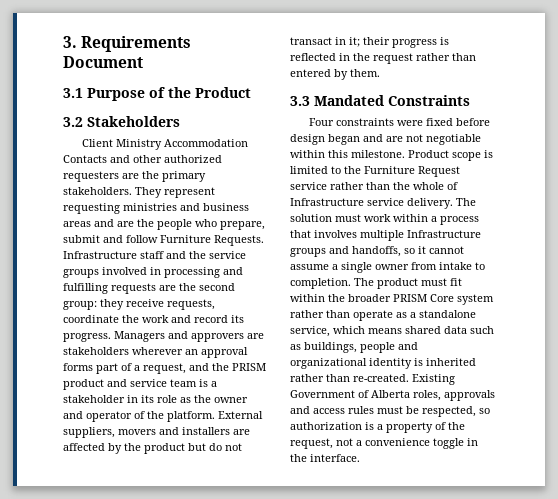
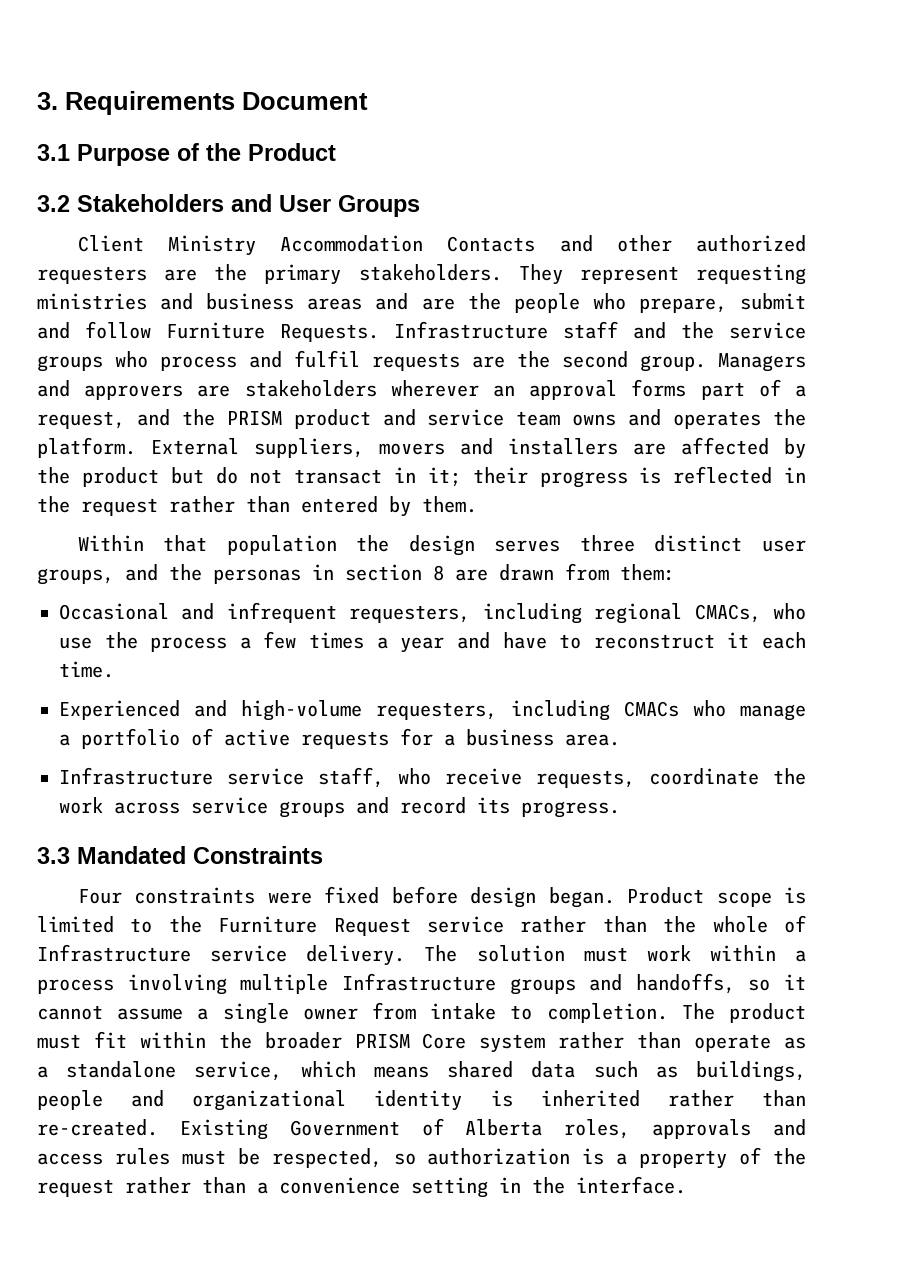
(180, 121) none -> [231,194,420,217] and User Groups
[102,267,243,278] [63,283,235,294] [63,299,215,310] [63,315,244,323] [63,333,111,342] involved in processing and fulfilling requests are the second group: they receive requests, coordinate the work and record its progress. -> [115,350,706,372] who process and fulfil requests are the second group.
[199,379,217,387] [63,395,248,403] [63,411,145,422] is a stakeholder in its role as the owner and operator of -> [572,409,762,429] owns and operates
(380, 73) none -> [77,535,806,556] [37,563,675,585] [59,602,807,624] [59,631,807,653] [59,661,114,678] [59,700,806,721] [59,728,620,749] [59,767,806,788] [59,797,620,818] // Within that population the design serves three distinct user groups, and the personas in section 8 are drawn from them: // Occasional and infrequent requesters, including regional CMACs, who use the process a few times a year and have to reconstruct it each time. // Experienced and high-volume requesters, including CMACs who manage a portfolio of active requests for a business area. // Infrastructure service staff, who receive requests, coordinate the work across service groups and record its progress.
[328,134,481,145] [290,150,405,158] began and are not negotiable within this milestone. -> [548,887,615,908] began.
[290,230,357,238] that involves -> [127,974,227,995] involving
[290,438,353,449] request, not -> [37,1177,246,1197] request rather than
[433,438,464,449] toggle -> [411,1177,488,1198] setting

